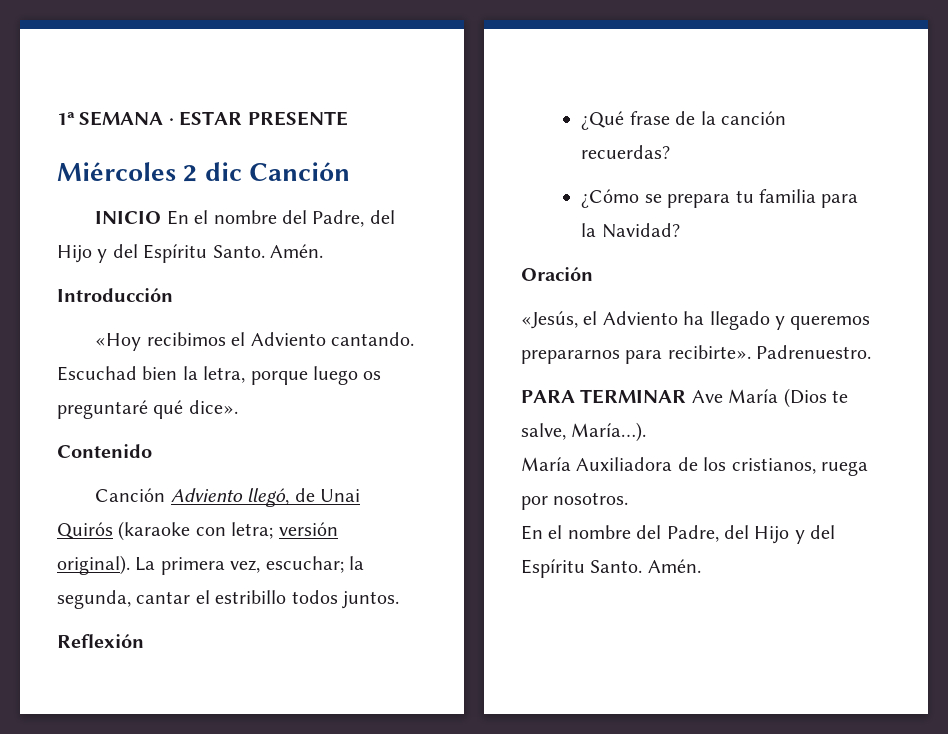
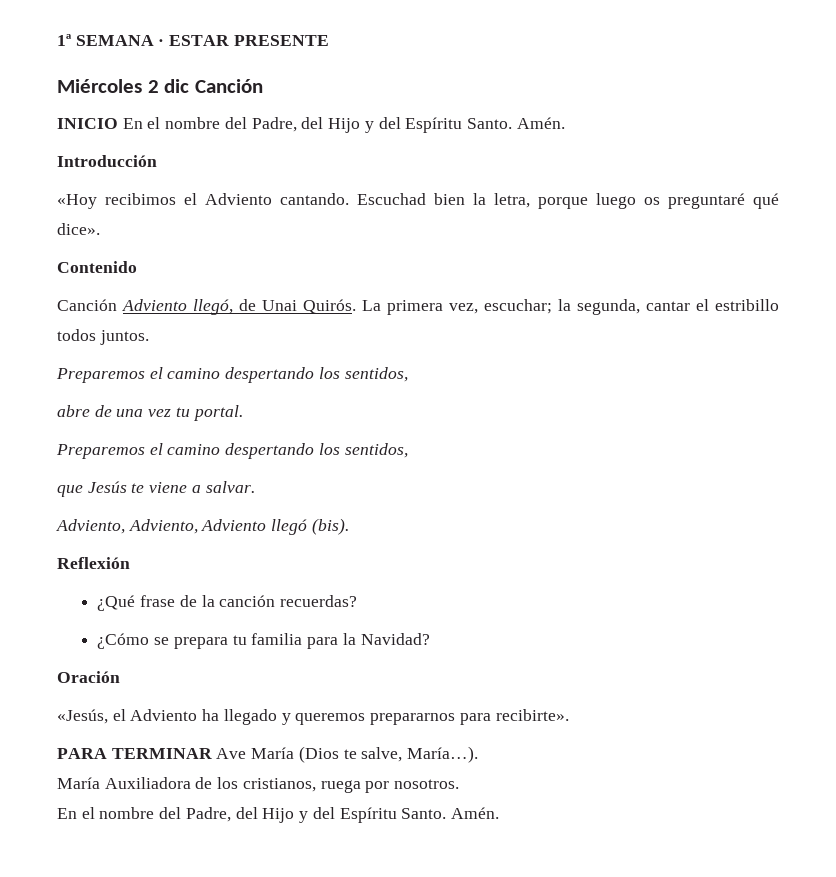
[57,521,338,541] [57,555,130,575] Quirós (karaoke con letra; versión original). -> [303,299,356,314] Quirós.
(399, 600) none -> [56,367,408,383] [57,405,243,421] [56,443,408,459] [57,481,255,497] [56,518,349,535] // Preparemos el camino despertando los sentidos, // abre de una vez tu portal. // Preparemos el camino despertando los sentidos, // que Jesús te viene a salvar. // Adviento, Adviento, Adviento llegó (bis).
[756,345,872,359] Padrenuestro. -> (569, 715) none

